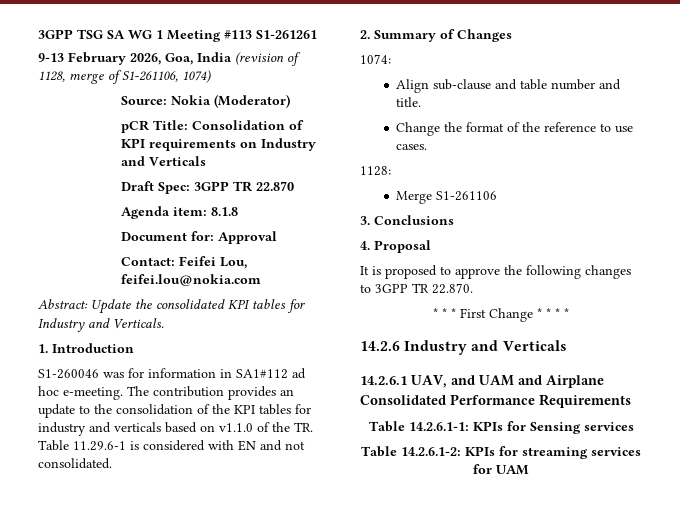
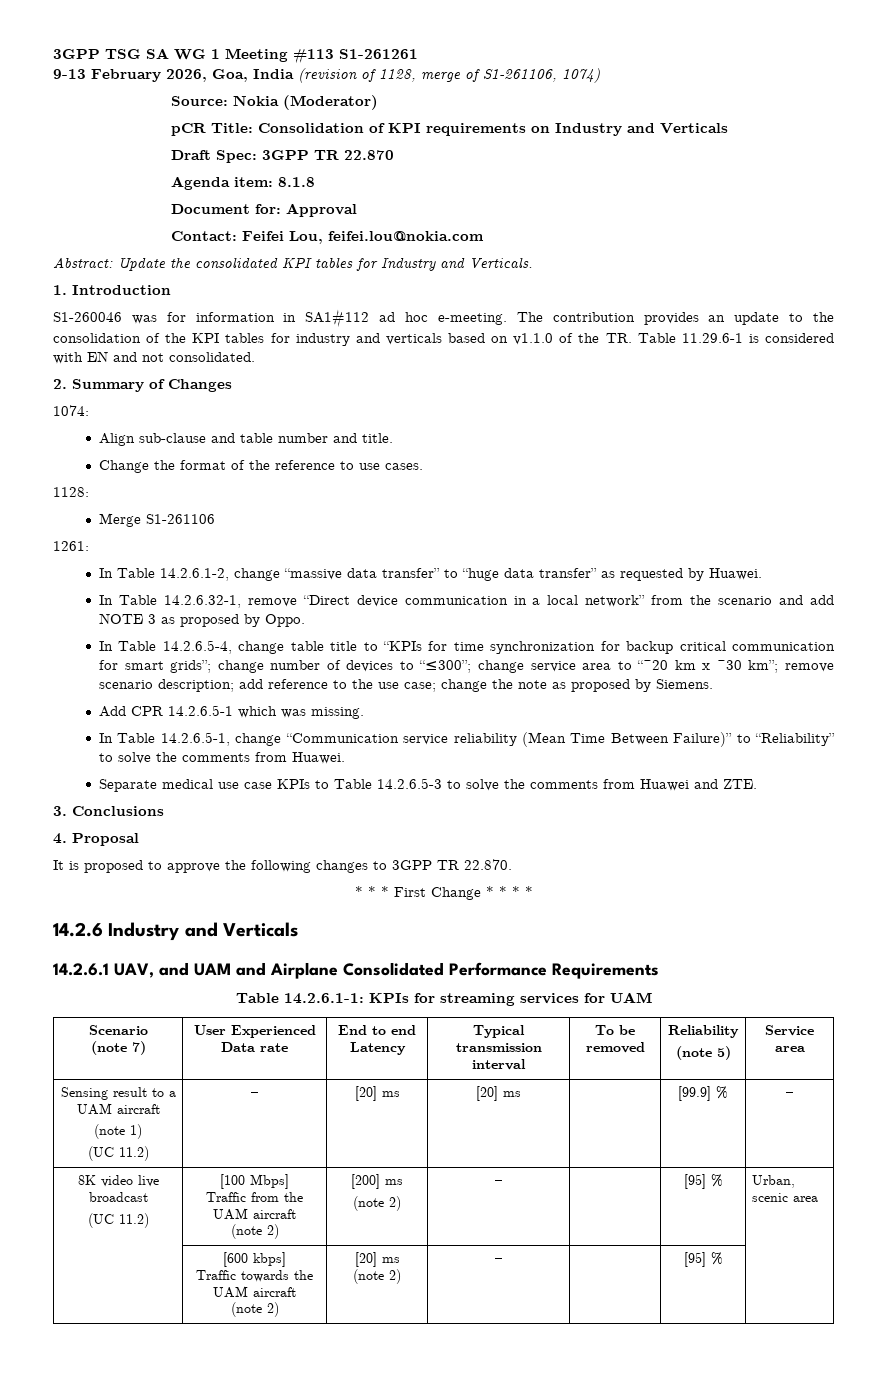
(498, 196) none -> [53,541,89,551] [99,568,763,581] [99,595,835,608] [99,613,306,627] [99,640,835,654] [99,660,834,673] [99,679,714,692] [99,705,365,719] [99,732,835,747] [99,752,346,764] [99,778,758,792] // 1261: // In Table 14.2.6.1-2, change “massive data transfer” to “huge data transfer” as requested by Huawei. // In Table 14.2.6.32-1, remove “Direct device communication in a local network” from the scenario and add NOTE 3 as proposed by Oppo. // In Table 14.2.6.5-4, change table title to “KPIs for time synchronization for backup critical communication for smart grids”; change number of devices to “≤300”; change service area to “~20 km x ~30 km”; remove scenario description; add reference to the use case; change the note as proposed by Siemens. // Add CPR 14.2.6.5-1 which was missing. // In Table 14.2.6.5-1, change “Communication service reliability (Mean Time Between Failure)” to “Reliability” to solve the comments from Huawei. // Separate medical use case KPIs to Table 14.2.6.5-3 to solve the comments from Huawei and ZTE.
[529,422,634,434] [361,446,641,459] [473,464,529,475] Sensing services // Table 14.2.6.1-2: KPIs for streaming services for UAM -> [439,992,652,1006] [88,1025,148,1035] [90,1041,146,1055] [193,1025,316,1038] [221,1042,288,1052] [338,1025,416,1035] [349,1042,406,1055] [473,1025,525,1038] [455,1043,542,1052] [472,1059,526,1070] [595,1025,635,1035] [585,1042,645,1053] [668,1025,739,1038] [675,1046,731,1060] [765,1025,814,1036] [774,1046,805,1052] [60,1087,176,1100] [76,1103,160,1115] [94,1124,142,1139] [87,1146,149,1161] [251,1092,258,1097] [354,1086,400,1101] [476,1086,521,1101] [678,1086,728,1101] [786,1092,793,1097] [77,1175,159,1187] [88,1192,148,1202] [87,1213,149,1228] [220,1174,289,1189] [206,1192,303,1202] [213,1208,296,1220] [230,1224,279,1239] [351,1174,403,1189] [353,1196,401,1211] [495,1180,502,1185] [683,1174,723,1189] [751,1175,795,1188] [751,1193,818,1202] [223,1252,286,1267] [196,1270,313,1282] [213,1286,296,1298] [230,1302,279,1317] [354,1252,400,1267] [353,1269,401,1284] [495,1258,502,1263] [683,1252,723,1267] streaming services for UAM // Scenario // (note 7) | User Experienced Data rate | End to end Latency | Typical transmission interval | To be removed | Reliability // (note 5) | Service area // Sensing result to a UAM aircraft // (note 1) // (UC 11.2) | – | [20] ms | [20] ms | | [99.9] % | – // 8K video live broadcast // (UC 11.2) | [100 Mbps] // Traffic from the UAM aircraft // (note 2) | [200] ms // (note 2) | – | | [95] % | Urban, scenic area // | [600 kbps] // Traffic towards the UAM aircraft // (note 2) | [20] ms // (note 2) | – | | [95] % |

